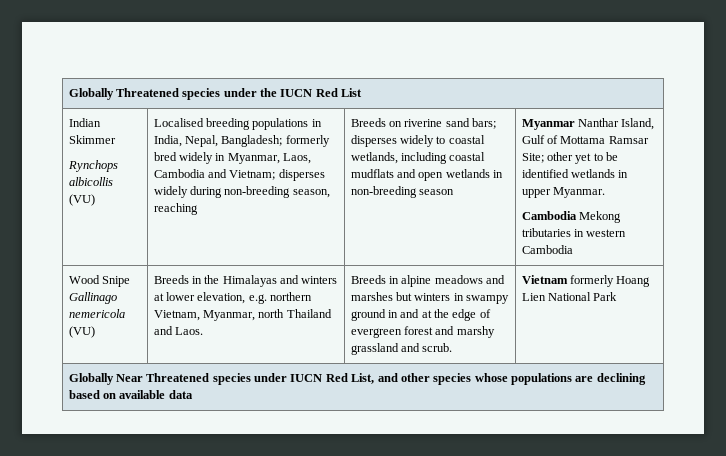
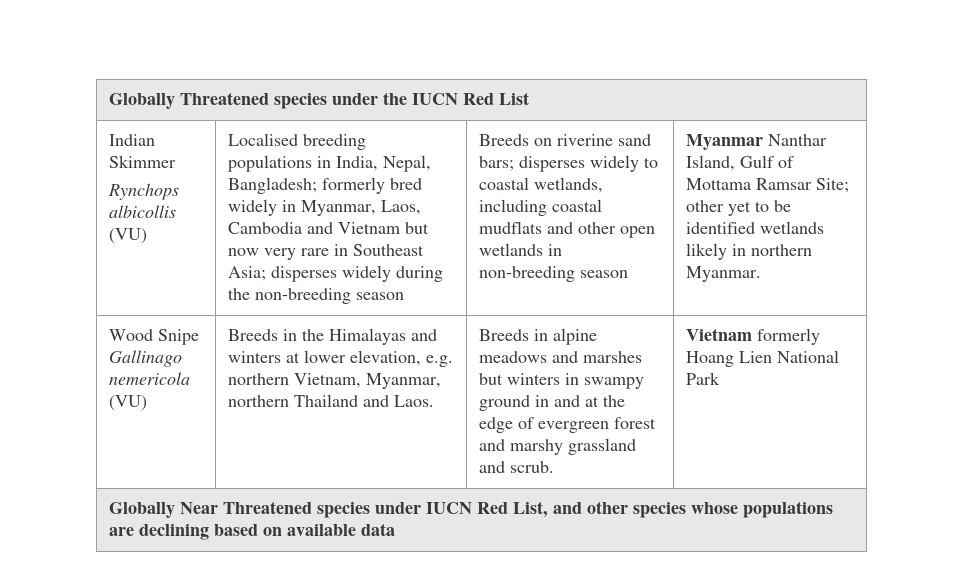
[229,169,325,181] [153,186,330,198] [153,203,198,215] Vietnam; disperses widely during non-breeding season, reaching -> [338,222,430,234] [228,244,425,260] [228,265,444,282] [228,288,405,304] Vietnam but now very rare in Southeast Asia; disperses widely during the non-breeding season
(416, 173) none -> [578,222,617,234] other
[618,170,629,178] [521,187,605,198] [521,211,621,223] [521,228,627,237] [521,245,573,254] in upper Myanmar. // Cambodia Mekong tributaries in western Cambodia -> [686,243,813,260] [686,266,762,282] likely in northern Myanmar.
[258,309,285,318] north -> [228,395,290,407] northern

